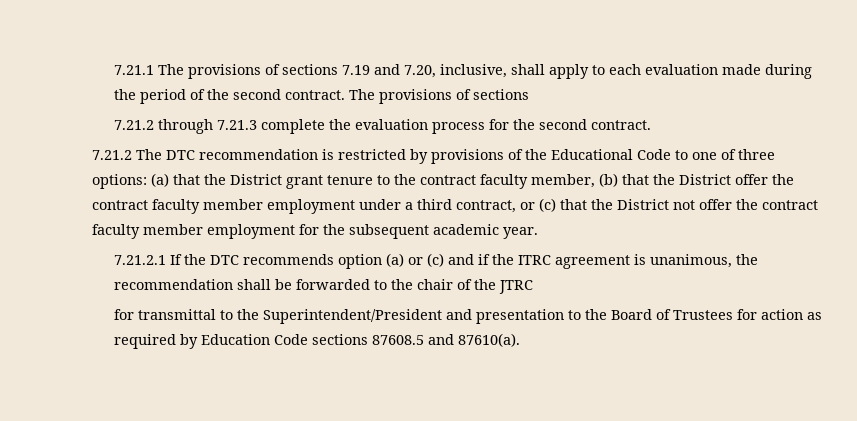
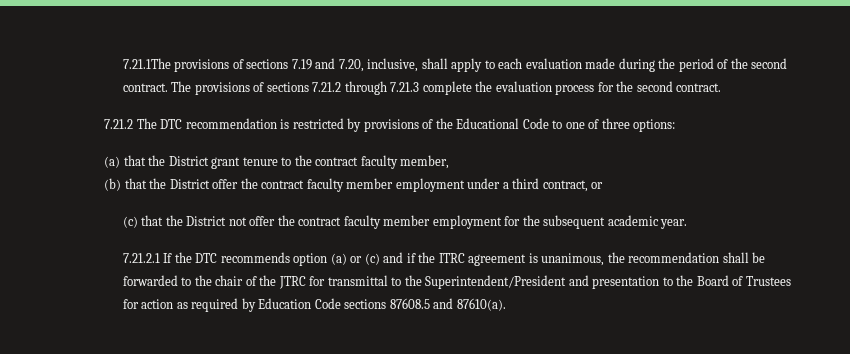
[113,64,184,75] 7.21.1 The -> [122,58,171,69] 7.21.1The
(529, 94) // -> (309, 87) none
(147, 181) none -> (676, 125) //
(595, 181) none -> (450, 162) //
(535, 206) none -> (604, 185) //
(533, 287) // -> (306, 282) none

